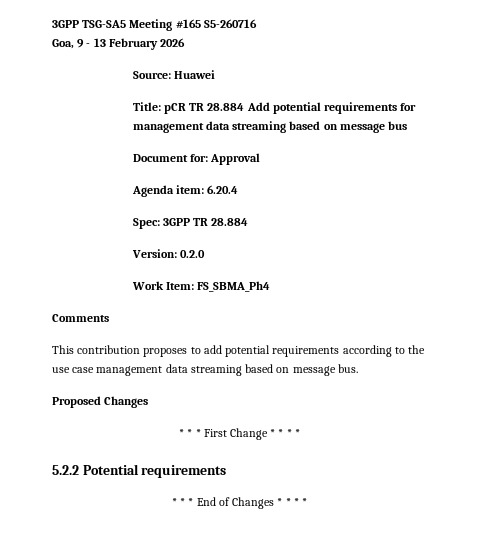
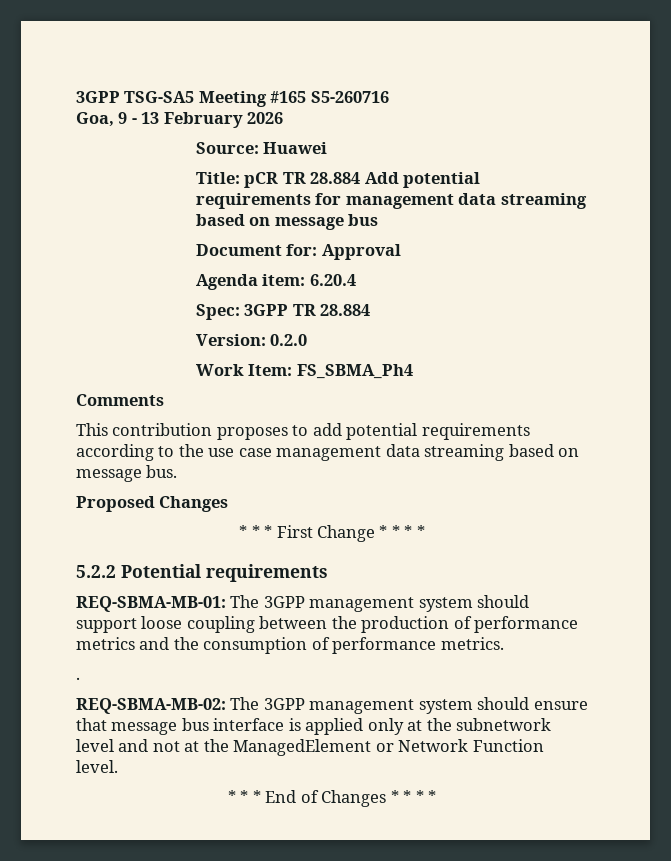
(227, 471) none -> [76,595,530,612] [76,616,579,633] [76,637,504,654] [76,677,80,680] [76,697,588,714] [76,718,552,735] [76,739,544,756] [76,760,118,773] // REQ-SBMA-MB-01: The 3GPP management system should support loose coupling between the production of performance metrics and the consumption of performance metrics. // . // REQ-SBMA-MB-02: The 3GPP management system should ensure that message bus interface is applied only at the subnetwork level and not at the ManagedElement or Network Function level.

